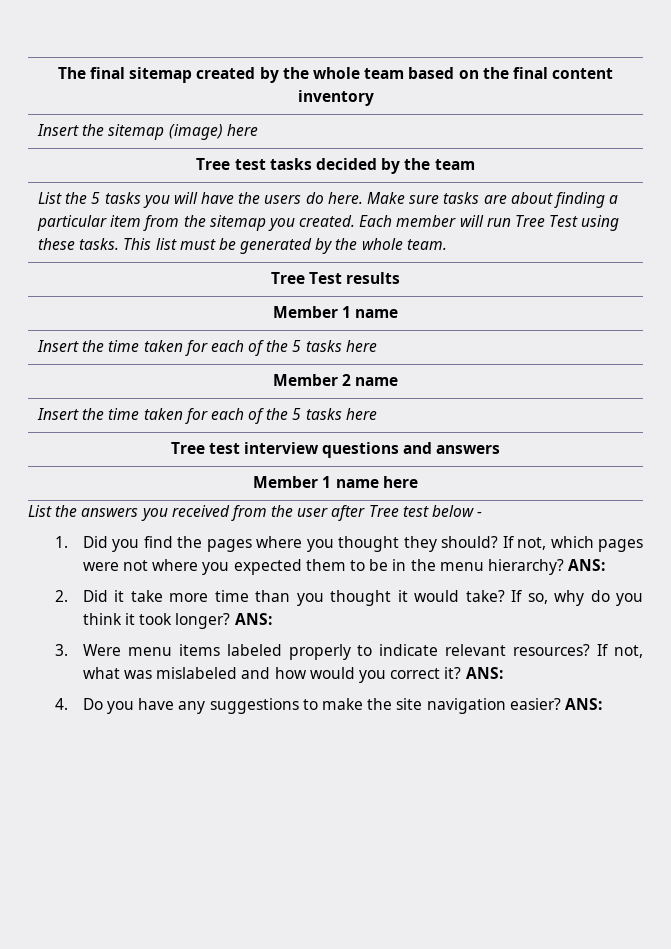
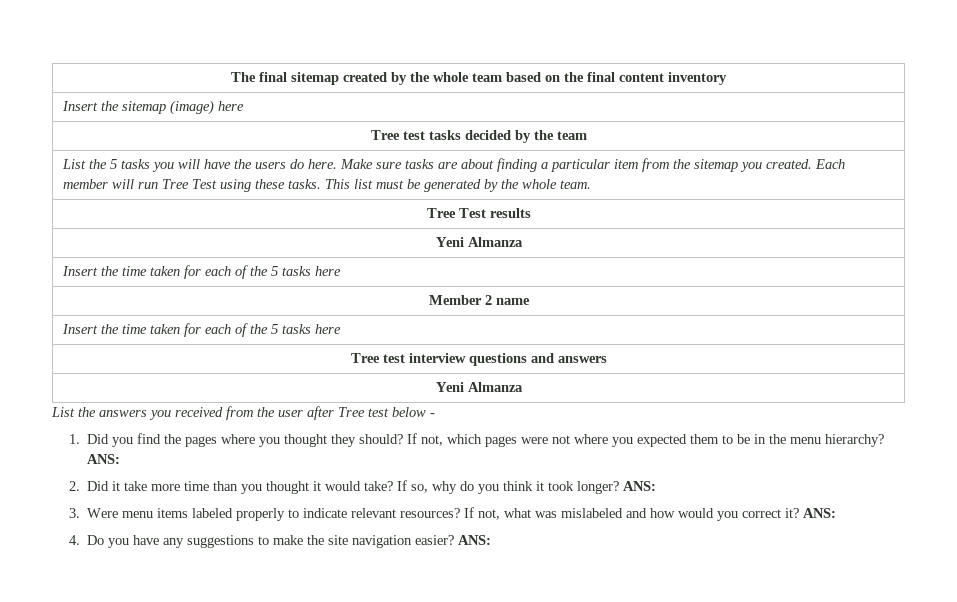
[272,306,399,318] Member 1 name -> [435,237,523,247] Yeni Almanza
[253,476,418,488] Member 1 name here -> [435,382,523,392] Yeni Almanza

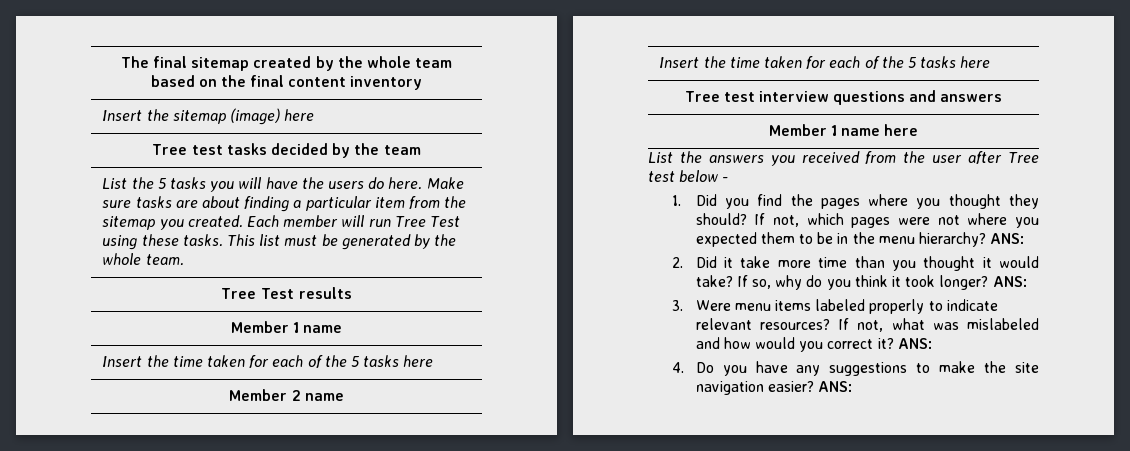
[435,237,523,247] Yeni Almanza -> [230,321,343,333] Member 1 name
[435,382,523,392] Yeni Almanza -> [768,124,919,136] Member 1 name here

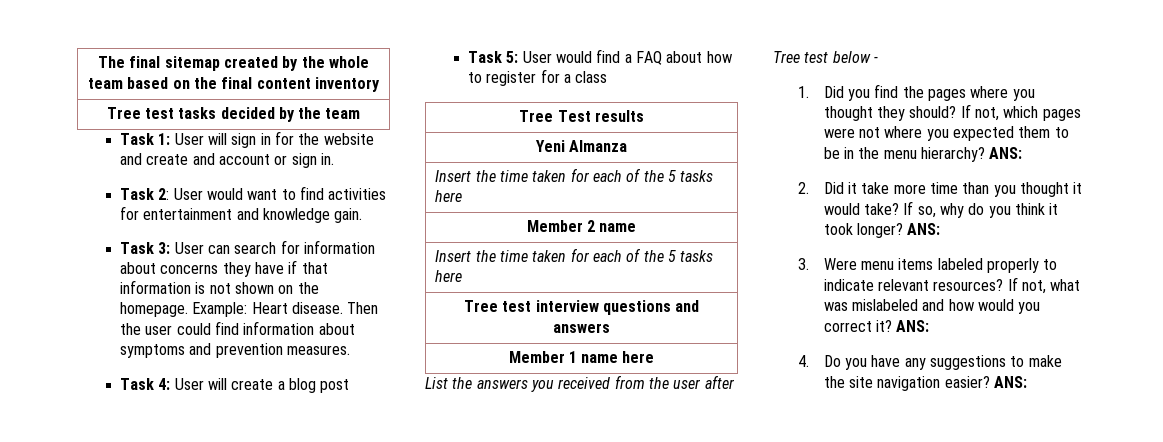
[102,108,315,125] // Insert the sitemap (image) here -> (380, 84) none
[102,177,464,192] [102,196,467,212] [102,215,460,230] [102,234,457,250] [102,253,184,266] // List the 5 tasks you will have the users do here. Make sure tasks are about finding a particular item from the sitemap you created. Each member will run Tree Test using these tasks. This list must be generated by the whole team. -> [119,131,374,148] [119,153,334,168] [119,186,387,200] [119,206,363,223] [119,240,375,254] [119,260,328,277] [119,280,319,294] [119,302,379,317] [119,321,355,335] [119,343,350,358] [119,378,350,393] [467,49,732,65] [467,69,608,86] // Task 1: User will sign in for the website and create and account or sign in. // Task 2: User would want to find activities for entertainment and knowledge gain. // Task 3: User can search for information about concerns they have if that information is not shown on the homepage. Example: Heart disease. Then the user could find information about symptoms and prevention measures. // Task 4: User will create a blog post // Task 5: User would find a FAQ about how to register for a class
[230,321,343,333] Member 1 name -> [534,140,628,152] Yeni Almanza

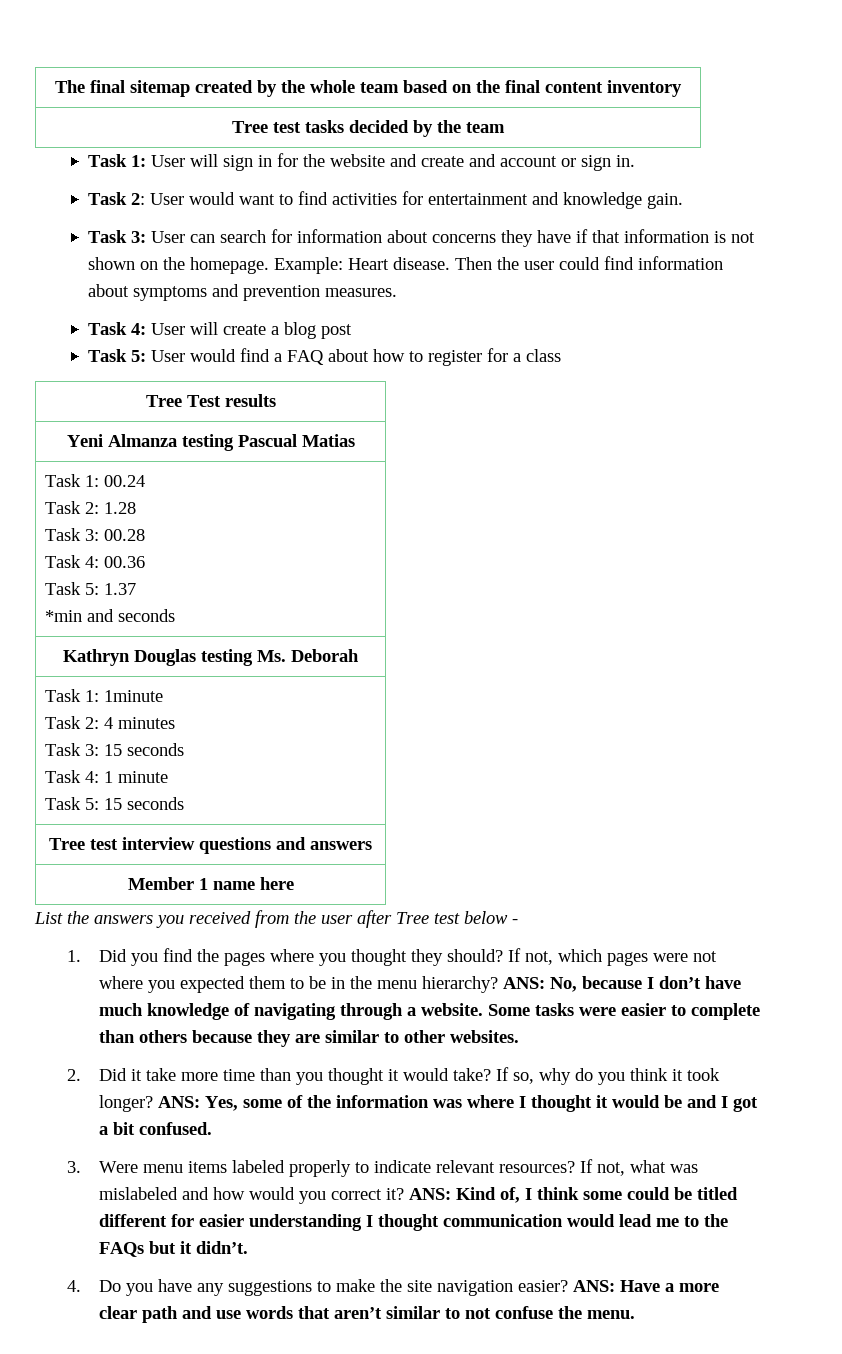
[435,168,714,182] [435,190,463,202] [526,220,637,232] [435,248,714,262] [435,270,463,282] // Insert the time taken for each of the 5 tasks here // Member 2 name // Insert the time taken for each of the 5 tasks here -> [181,434,355,451] [44,474,145,487] [44,501,136,514] [44,528,145,541] [44,555,145,568] [44,582,136,595] [44,609,175,622] [63,649,359,666] [44,689,163,702] [44,716,175,729] [44,743,184,756] [44,770,168,783] [44,797,184,810] testing Pascual Matias // Task 1: 00.24 // Task 2: 1.28 // Task 3: 00.28 // Task 4: 00.36 // Task 5: 1.37 // *min and seconds // Kathryn Douglas testing Ms. Deborah // Task 1: 1minute // Task 2: 4 minutes // Task 3: 15 seconds // Task 4: 1 minute // Task 5: 15 seconds
(1023, 153) none -> [550,976,742,992] [99,1003,761,1020] [99,1030,520,1047] No, because I don’t have much knowledge of navigating through a website. Some tasks were easier to complete than others because they are similar to other websites.
(941, 229) none -> [205,1095,759,1112] [99,1122,213,1135] Yes, some of the information was where I thought it would be and I got a bit confused.
(930, 326) none -> [456,1187,739,1203] [99,1214,729,1231] [99,1241,249,1257] Kind of, I think some could be titled different for easier understanding I thought communication would lead me to the FAQs but it didn’t.
(1027, 382) none -> [620,1280,720,1292] [99,1306,636,1323] Have a more clear path and use words that aren’t similar to not confuse the menu.

